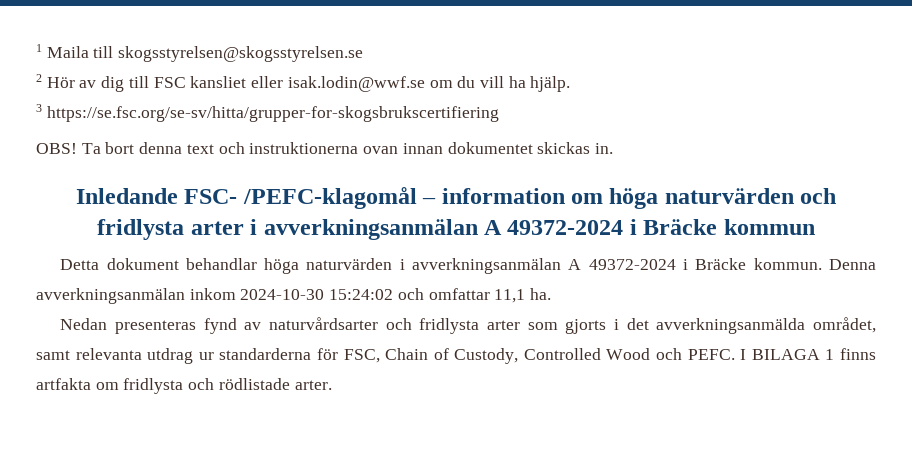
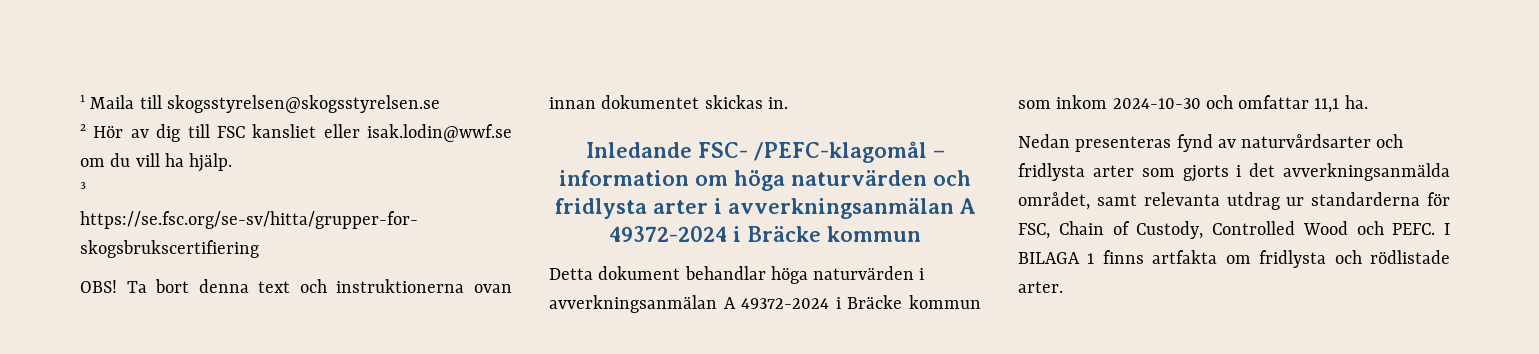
[753,258,876,270] [36,288,185,304] kommun. Denna avverkningsanmälan -> [909,295,981,309] [1018,100,1051,109] kommun som
[329,289,394,300] 15:24:02 -> (1201, 103) none

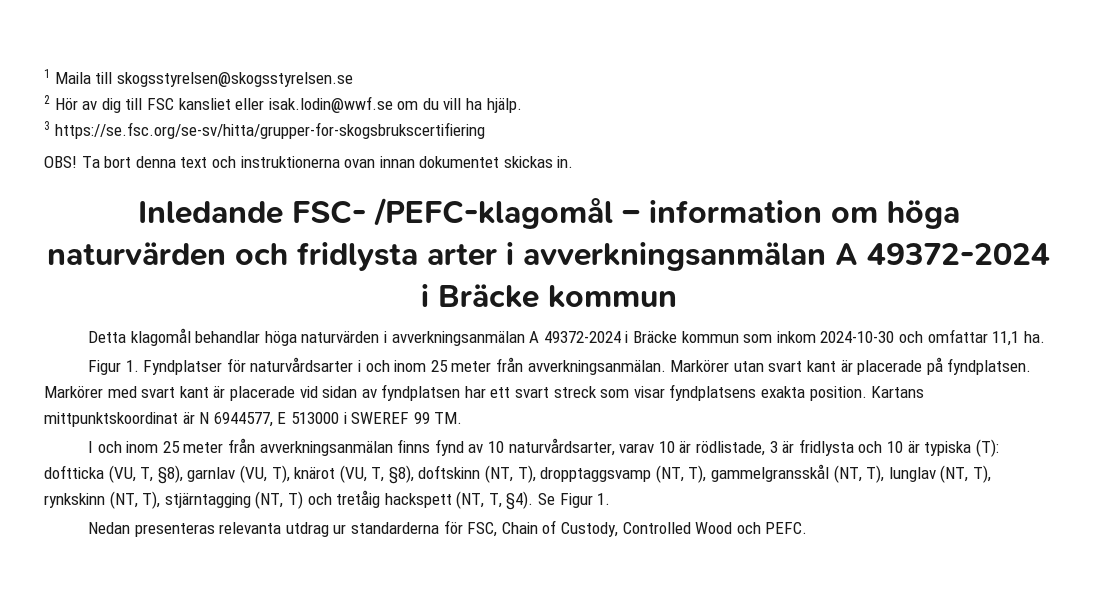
[598,266,681,280] dokument -> [130,328,191,346] klagomål
[1018,134,1404,152] [1018,163,1450,182] [1018,192,1137,210] Nedan presenteras fynd av naturvårdsarter och fridlysta arter som gjorts i det avverkningsanmälda området, samt -> [88,357,1032,375] [44,384,925,401] [44,412,463,427] [88,438,999,457] [44,464,991,484] [44,490,611,510] [88,522,215,537] Figur 1. Fyndplatser för naturvårdsarter i och inom 25 meter från avverkningsanmälan. Markörer utan svart kant är placerade på fyndplatsen. Markörer med svart kant är placerade vid sidan av fyndplatsen har ett svart streck som visar fyndplatsens exakta position. Kartans mittpunktskoordinat är N 6944577, E 513000 i SWEREF 99 TM. // I och inom 25 meter från avverkningsanmälan finns fynd av 10 naturvårdsarter, varav 10 är rödlistade, 3 är fridlysta och 10 är typiska (T): doftticka (VU, T, §8), garnlav (VU, T), knärot (VU, T, §8), doftskinn (NT, T), dropptaggsvamp (NT, T), gammelgransskål (NT, T), lunglav (NT, T), rynkskinn (NT, T), stjärntagging (NT, T) och tretåig hackspett (NT, T, §4). Se Figur 1. // Nedan presenteras
[1444,223,1450,235] [1018,250,1450,268] [1018,281,1063,293] I BILAGA 1 finns artfakta om fridlysta och rödlistade arter. -> (808, 528) none

